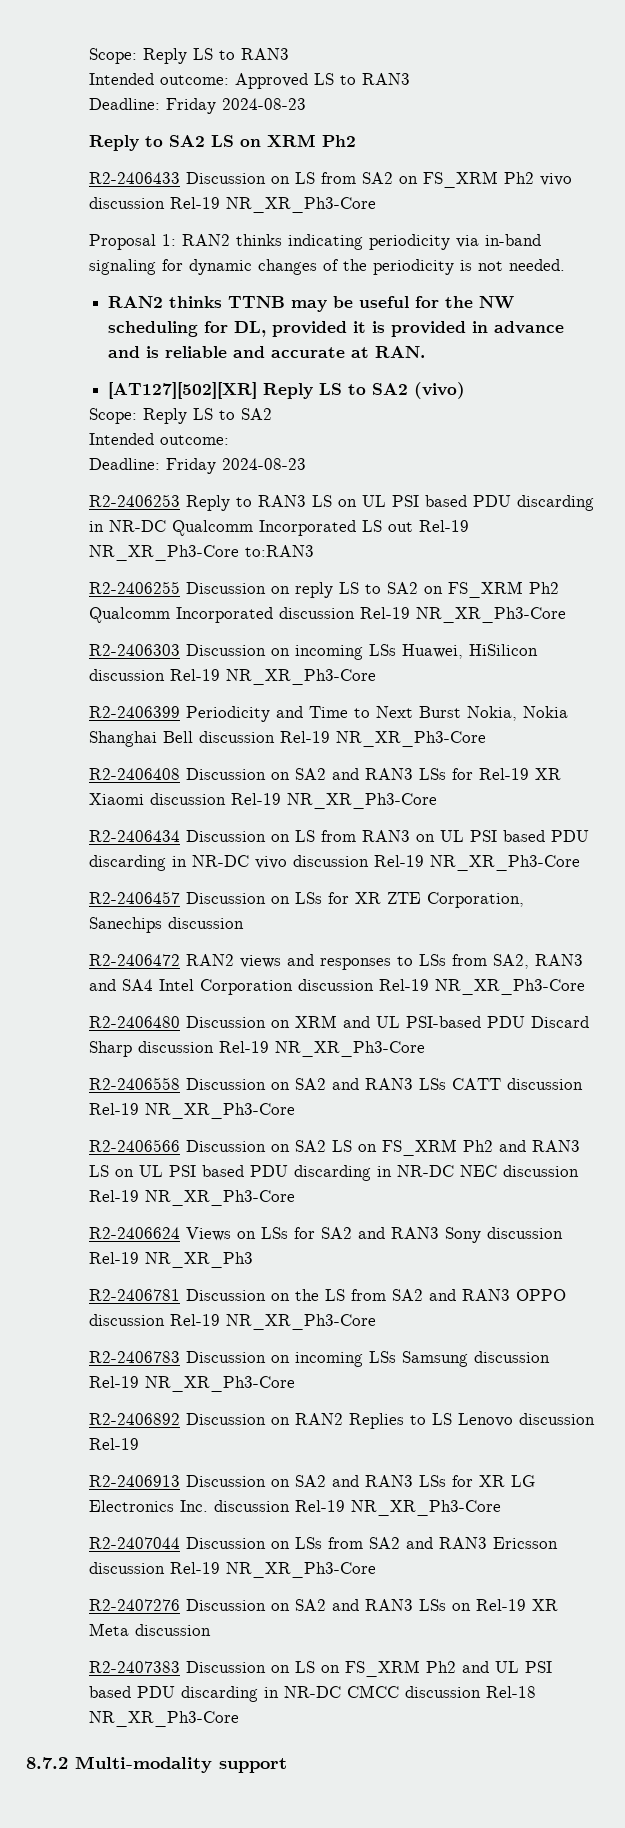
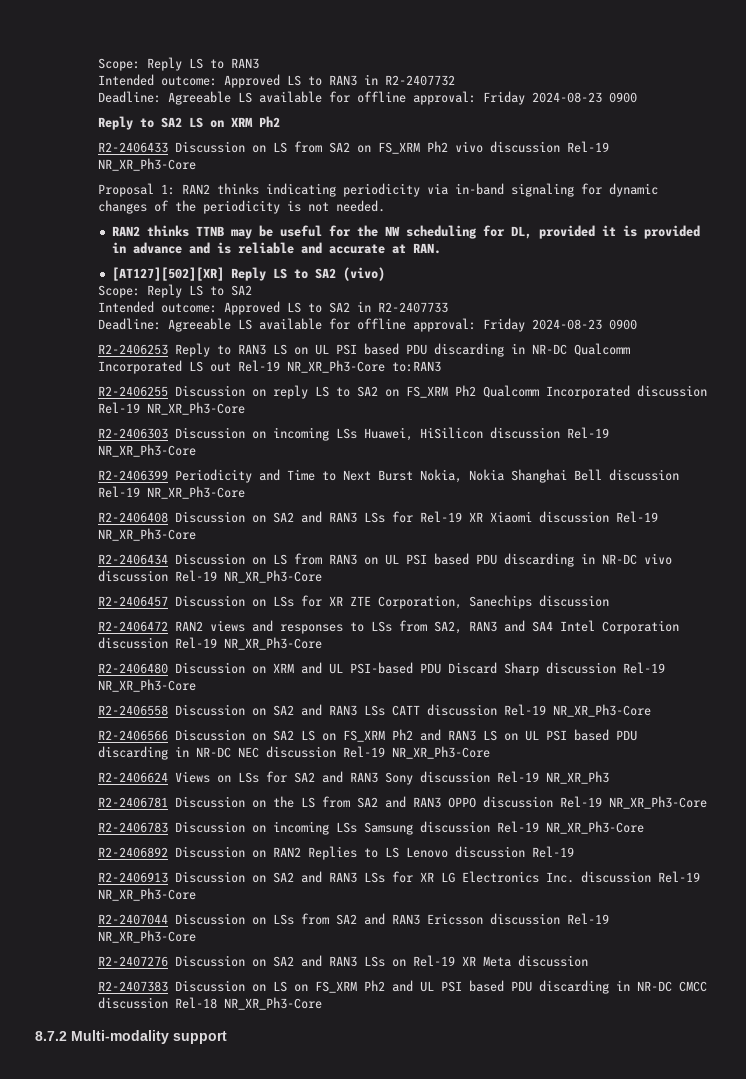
[89,98,307,114] // Deadline: Friday 2024-08-23 -> [363,74,455,86] [97,91,637,105] in R2-2407732 // Deadline: Agreeable LS available for offline approval: Friday 2024-08-23 0900
[89,458,307,474] // Deadline: Friday 2024-08-23 -> [223,301,448,315] [97,318,637,332] Approved LS to SA2 in R2-2407733 // Deadline: Agreeable LS available for offline approval: Friday 2024-08-23 0900

